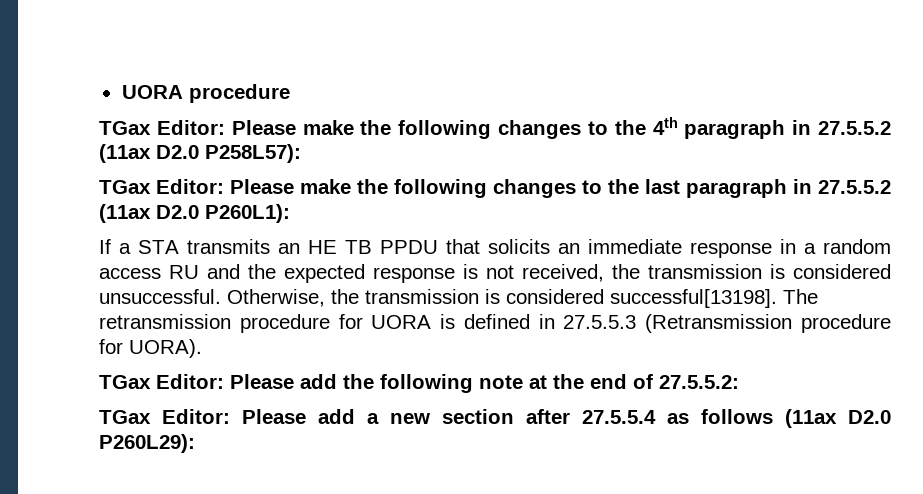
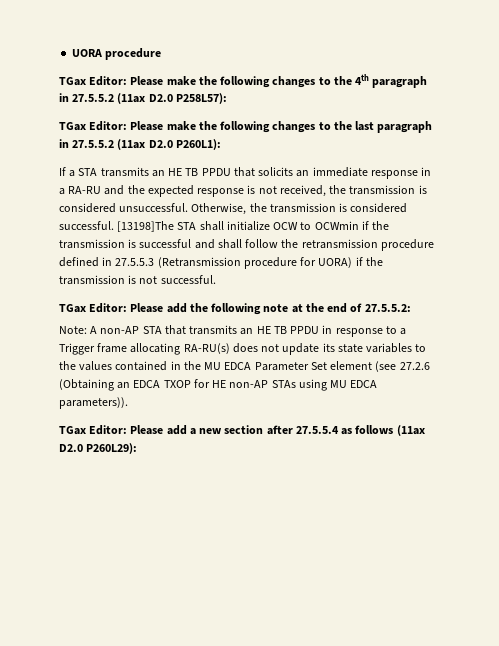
[823,239,891,254] [99,265,199,279] random access RU -> [68,186,102,194] RA-RU
[610,289,818,308] [99,314,456,333] successful[13198]. The retransmission procedure for UORA is -> [59,221,390,232] [59,239,434,251] successful. [13198]The STA shall initialize OCW to OCWmin if the transmission is successful and shall follow the retransmission procedure
[129,339,202,358] UORA). -> [318,257,383,268] [59,275,216,285] UORA) if the transmission is not successful.
(739, 382) none -> [59,325,407,337] [59,343,427,355] [59,361,430,372] [59,379,378,391] [59,397,128,409] // Note: A non-AP STA that transmits an HE TB PPDU in response to a Trigger frame allocating RA-RU(s) does not update its state variables to the values contained in the MU EDCA Parameter Set element (see 27.2.6 (Obtaining an EDCA TXOP for HE non-AP STAs using MU EDCA parameters)).

